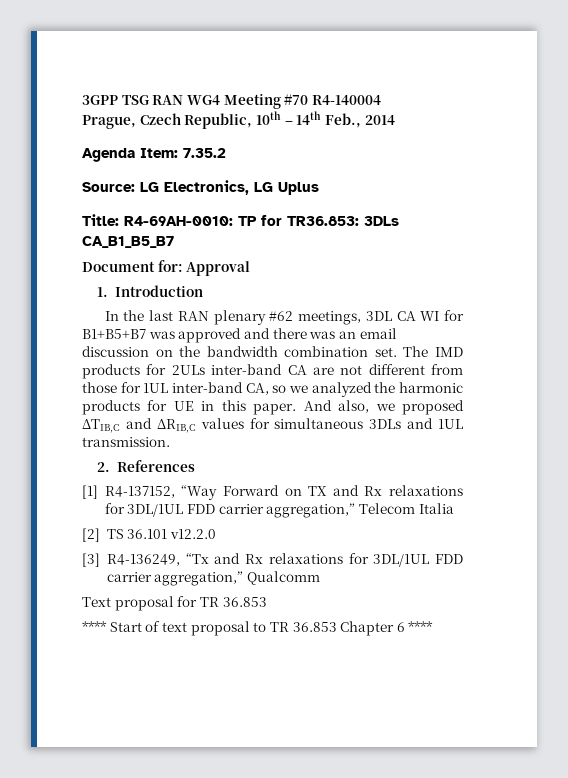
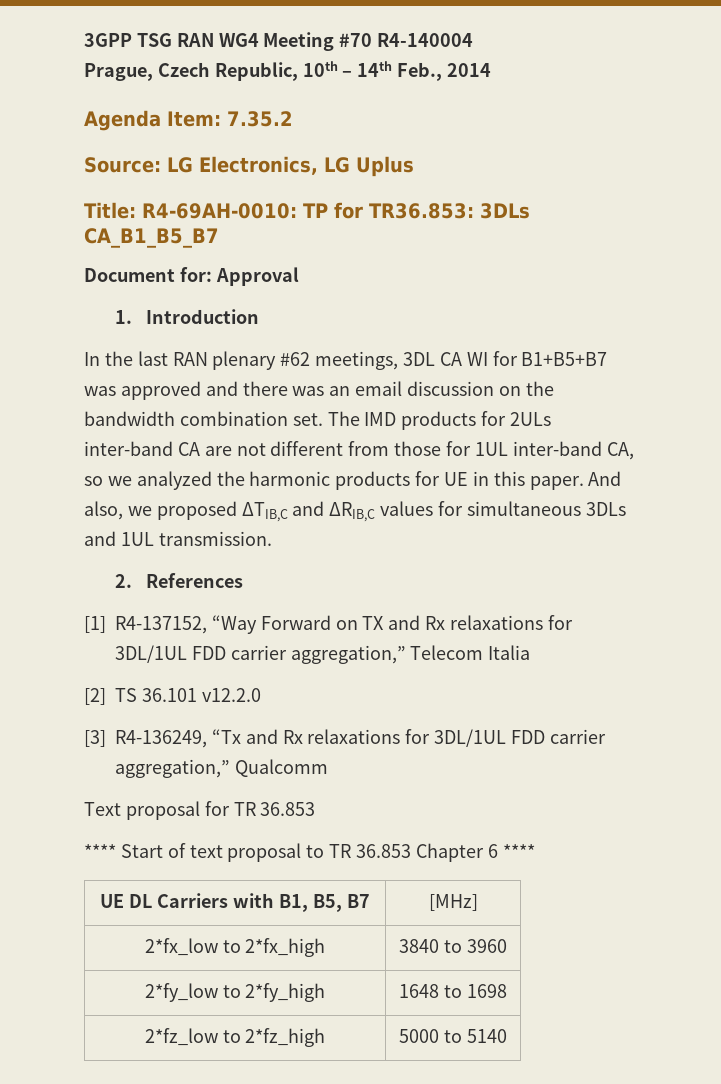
(434, 626) none -> [100,893,370,912] [428,894,478,911] [144,938,326,957] [399,939,507,953] [144,983,326,1002] [399,984,507,998] [144,1028,326,1047] [399,1029,507,1043] // UE DL Carriers with B1, B5, B7 | [MHz] // 2*fx_low to 2*fx_high | 3840 to 3960 // 2*fy_low to 2*fy_high | 1648 to 1698 // 2*fz_low to 2*fz_high | 5000 to 5140

